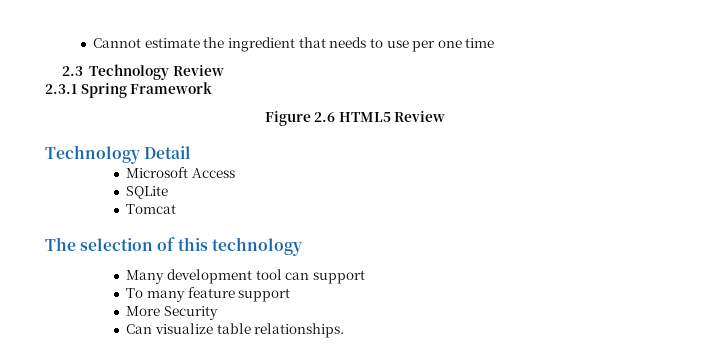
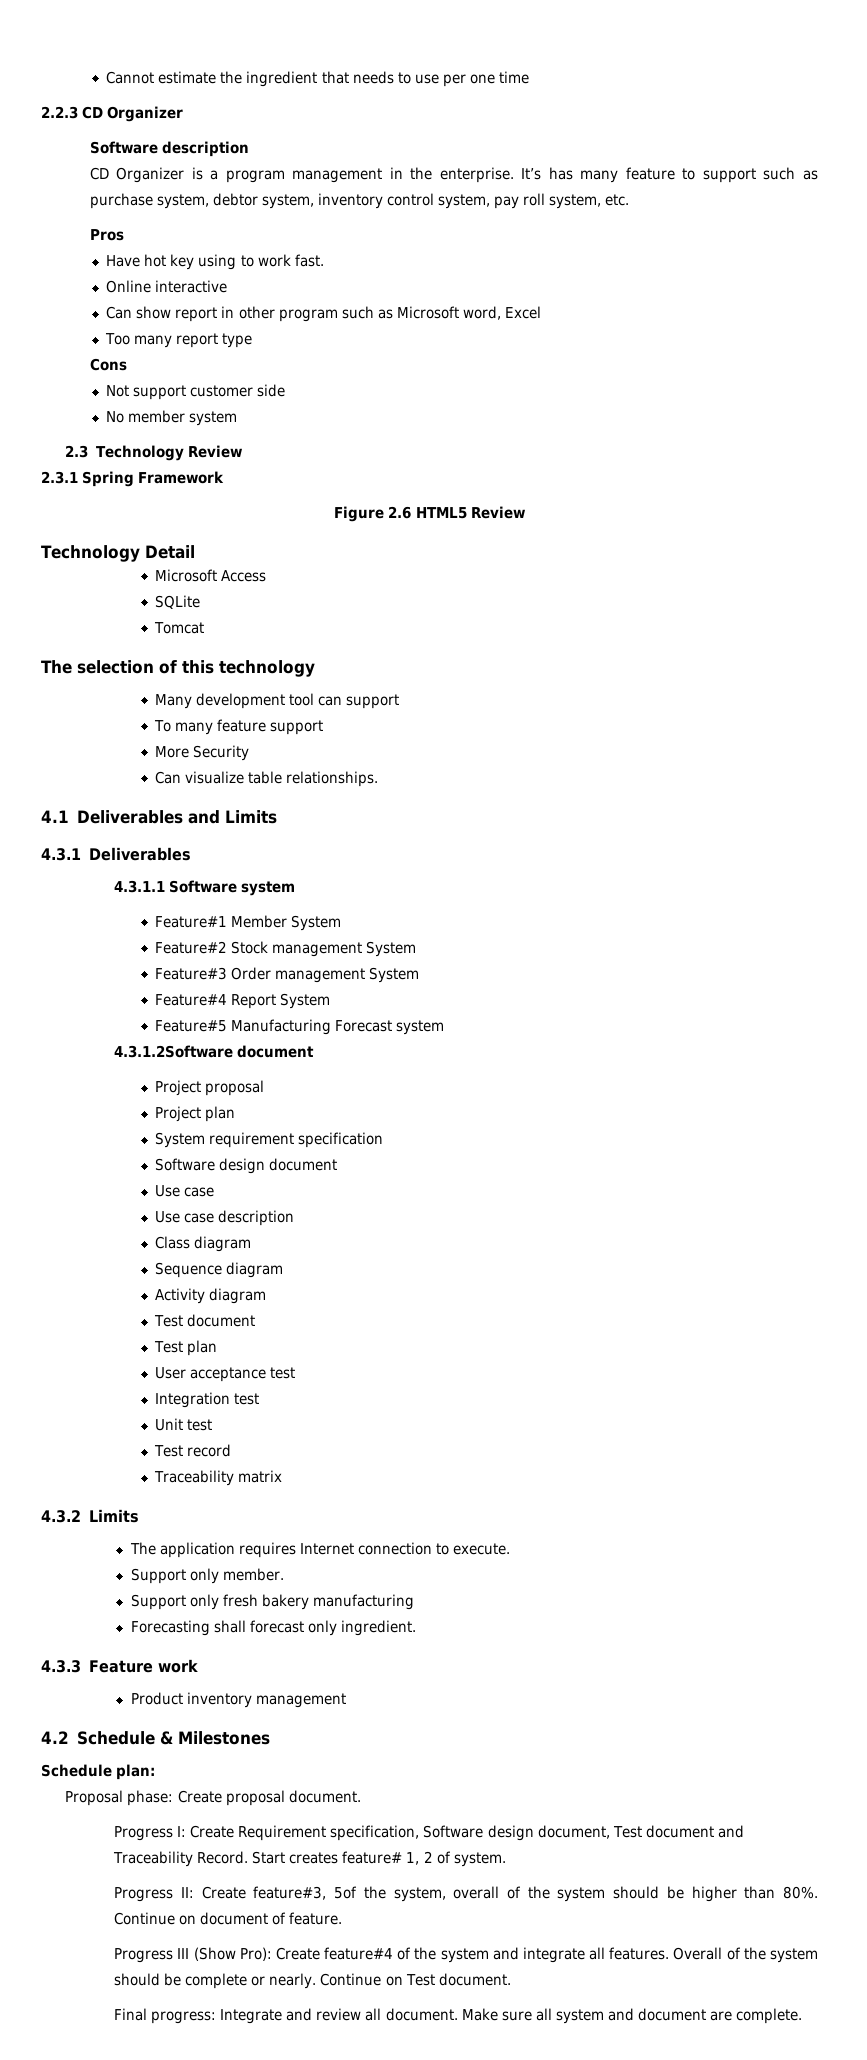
(495, 43) none -> [41,106,184,122] [89,141,249,157] [89,167,819,183] [89,193,630,209] [89,229,124,241] [106,254,324,270] [106,280,228,293] [106,306,541,322] [105,333,253,348] [89,358,127,371] [106,384,286,400] [106,410,238,426] // 2.2.3 CD Organizer // Software description // CD Organizer is a program management in the enterprise. It’s has many feature to support such as purchase system, debtor system, inventory control system, pay roll system, etc. // Pros // Have hot key using to work fast. // Online interactive // Can show report in other program such as Microsoft word, Excel // Too many report type // Cons // Not support customer side // No member system
(345, 330) none -> [41,810,277,824] [41,847,191,861] [114,880,296,896] [155,915,342,931] [155,941,417,957] [155,967,420,983] [155,993,331,1009] [155,1019,445,1035] [114,1045,315,1058] [155,1080,265,1096] [155,1106,236,1122] [155,1132,384,1148] [155,1158,338,1174] [155,1185,215,1197] [155,1210,295,1226] [155,1236,252,1252] [155,1262,284,1278] [155,1288,267,1304] [154,1314,256,1327] [154,1340,218,1356] [155,1367,296,1382] [155,1392,260,1408] [155,1418,213,1431] [154,1444,232,1457] [154,1470,283,1486] [41,1509,139,1523] [129,1542,511,1558] [130,1568,284,1584] [130,1594,414,1610] [130,1620,416,1636] [41,1659,198,1673] [130,1692,346,1708] [41,1731,270,1745] [41,1764,156,1780] [65,1790,361,1806] [114,1825,744,1841] [113,1851,506,1867] [114,1886,818,1902] [114,1912,343,1925] [114,1947,818,1963] [114,1973,511,1989] [114,2008,802,2024] // 4.1 Deliverables and Limits // 4.3.1 Deliverables // 4.3.1.1 Software system // Feature#1 Member System // Feature#2 Stock management System // Feature#3 Order management System // Feature#4 Report System // Feature#5 Manufacturing Forecast system // 4.3.1.2Software document // Project proposal // Project plan // System requirement specification // Software design document // Use case // Use case description // Class diagram // Sequence diagram // Activity diagram // Test document // Test plan // User acceptance test // Integration test // Unit test // Test record // Traceability matrix // 4.3.2 Limits // The application requires Internet connection to execute. // Support only member. // Support only fresh bakery manufacturing // Forecasting shall forecast only ingredient. // 4.3.3 Feature work // Product inventory management // 4.2 Schedule & Milestones // Schedule plan: // Proposal phase: Create proposal document. // Progress I: Create Requirement specification, Software design document, Test document and Traceability Record. Start creates feature# 1, 2 of system. // Progress II: Create feature#3, 5of the system, overall of the system should be higher than 80%. Continue on document of feature. // Progress III (Show Pro): Create feature#4 of the system and integrate all features. Overall of the system should be complete or nearly. Continue on Test document. // Final progress: Integrate and review all document. Make sure all system and document are complete.

